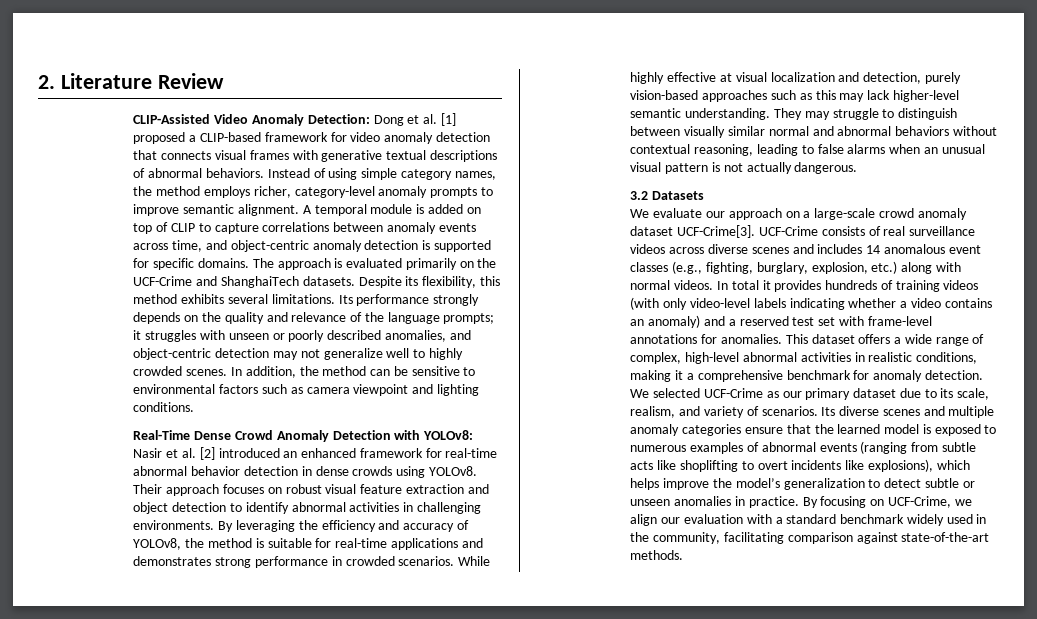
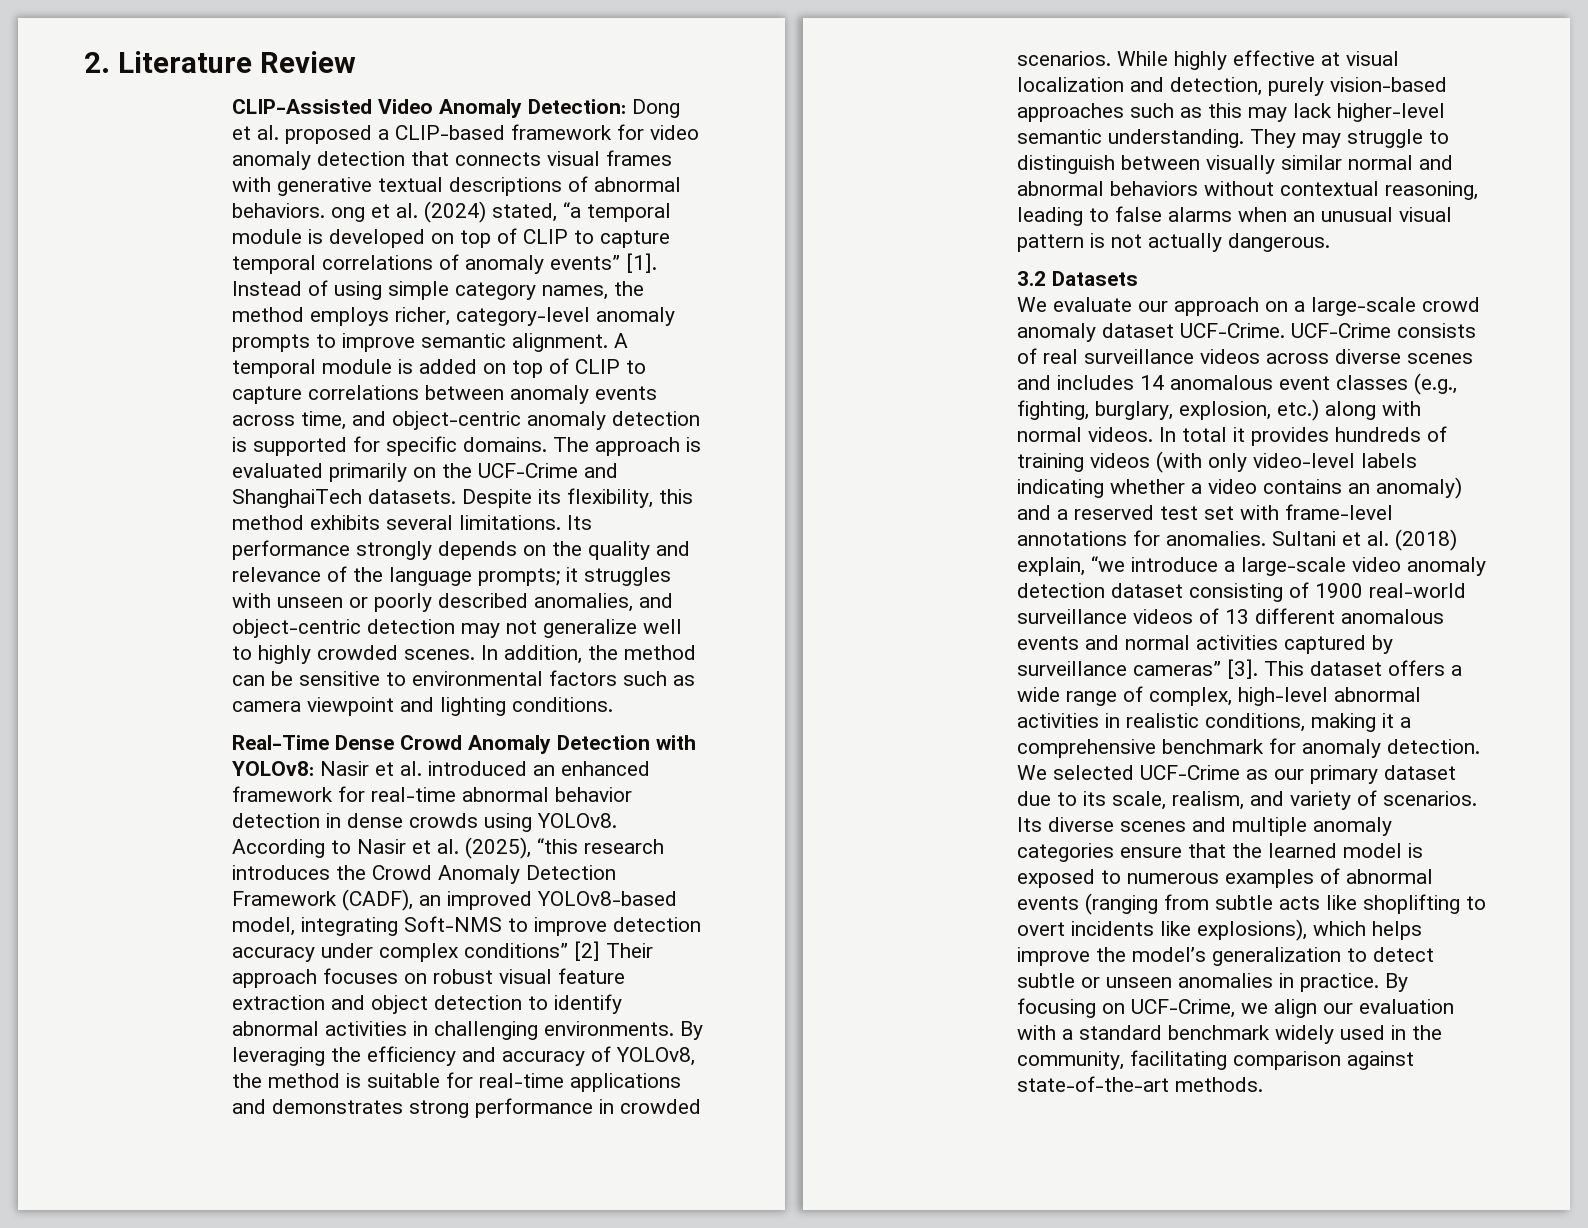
[440,113,456,126] [1] -> (279, 132) none
(264, 173) none -> [330,201,671,223] [231,228,670,248] [231,253,657,274] ong et al. (2024) stated, “a temporal module is developed on top of CLIP to capture temporal correlations of anomaly events” [1].
[199,447,215,460] [2] -> (422, 768) none
(477, 471) none -> [231,837,664,859] [231,865,616,884] [231,889,677,911] [231,916,701,936] [231,941,600,962] According to Nasir et al. (2025), “this research introduces the Crowd Anomaly Detection Framework (CADF), an improved YOLOv8-based model, integrating Soft-NMS to improve detection accuracy under complex conditions” [2]
[677,225,756,238] UCF-Crime[3]. -> [1179,323,1285,338] UCF-Crime.
(782, 339) none -> [1271,529,1457,551] [1016,556,1486,576] [1016,582,1466,602] [1016,608,1444,624] [1016,635,1393,654] [1016,659,1258,679] Sultani et al. (2018) explain, “we introduce a large-scale video anomaly detection dataset consisting of 1900 real-world surveillance videos of 13 different anomalous events and normal activities captured by surveillance cameras” [3].

